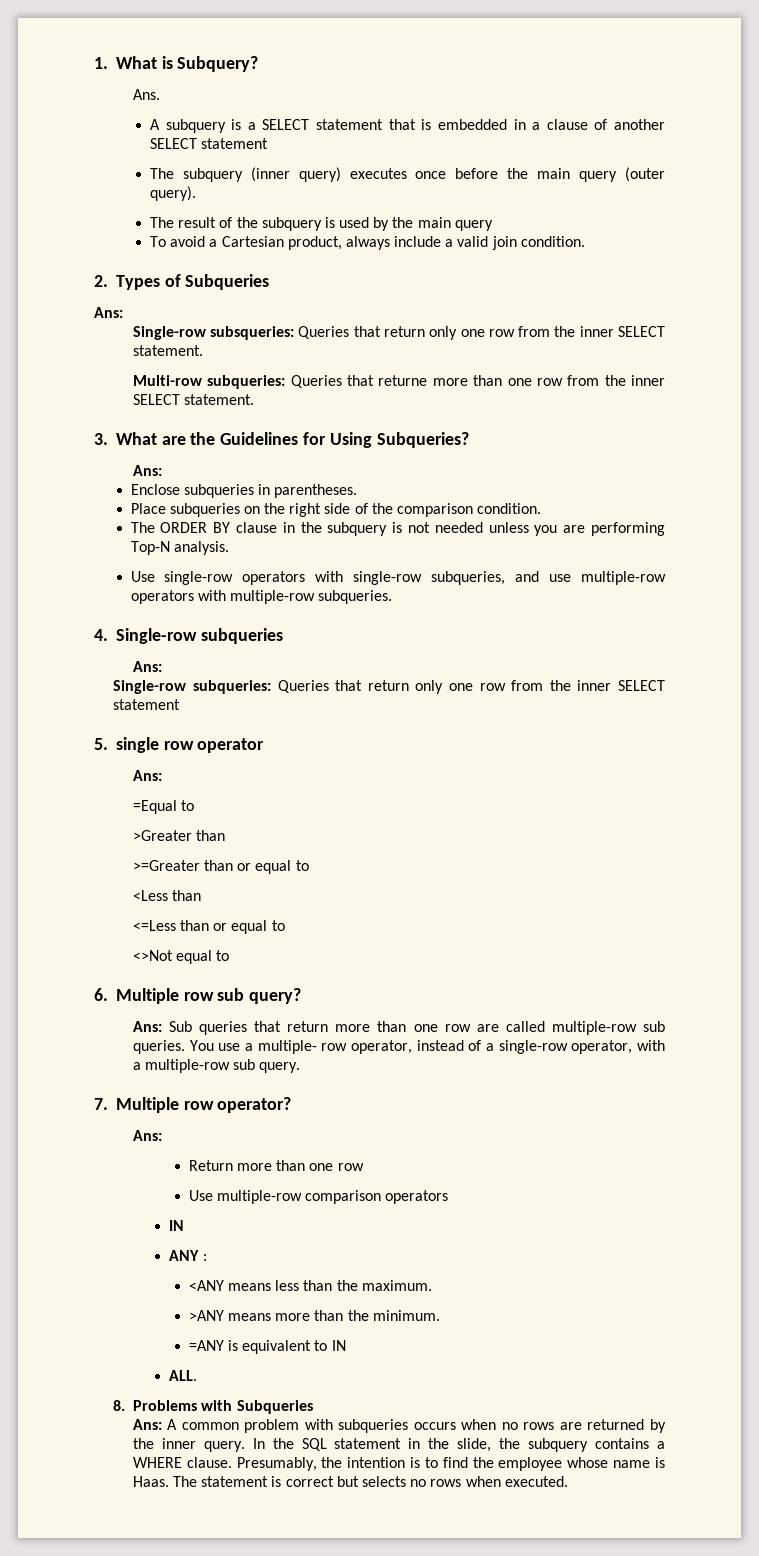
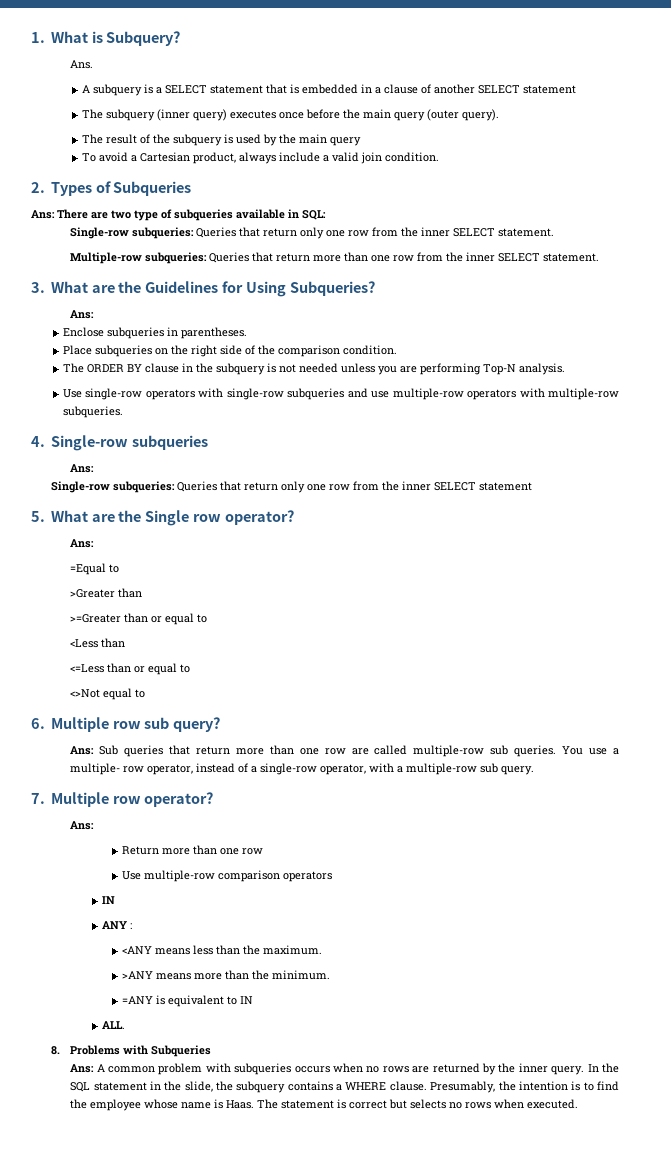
[132,326,295,340] // Single-row subsqueries: -> [57,209,326,221] [70,227,195,239] There are two type of subqueries available in SQL: // Single-row subqueries:
[132,375,428,389] Multi-row subqueries: Queries that returne -> [70,252,311,264] Multiple-row subqueries: Queries that return
[431,571,506,585] subqueries, -> [287,388,345,400] subqueries
[115,737,265,753] single row operator -> [50,510,295,526] What are the Single row operator?

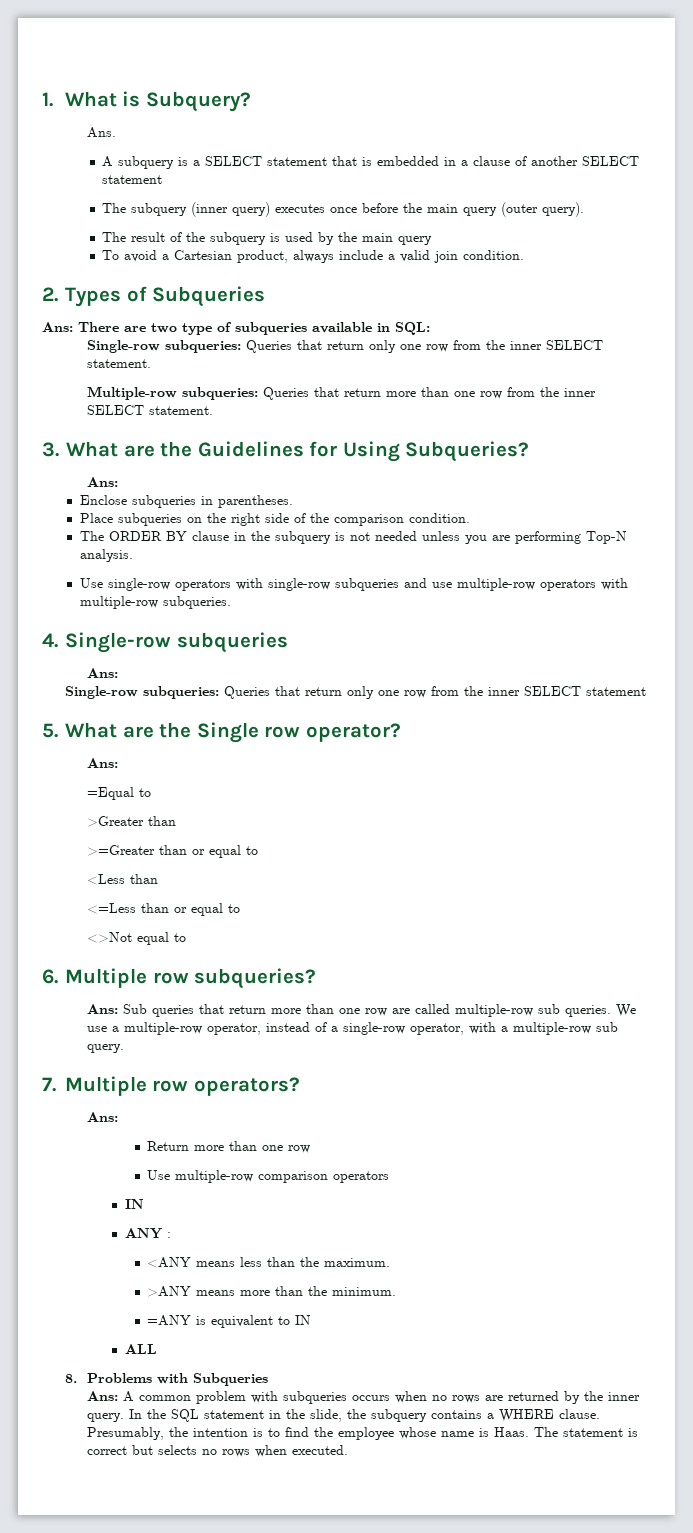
[144,717,221,732] sub query? -> [194,968,317,989] subqueries?
[562,746,584,755] You -> [616,1004,637,1017] We
[70,763,145,775] multiple- row -> [124,1022,203,1035] multiple-row
[144,792,214,807] operator? -> [193,1077,300,1096] operators?
[101,1021,125,1029] ALL. -> [124,1344,157,1354] ALL

